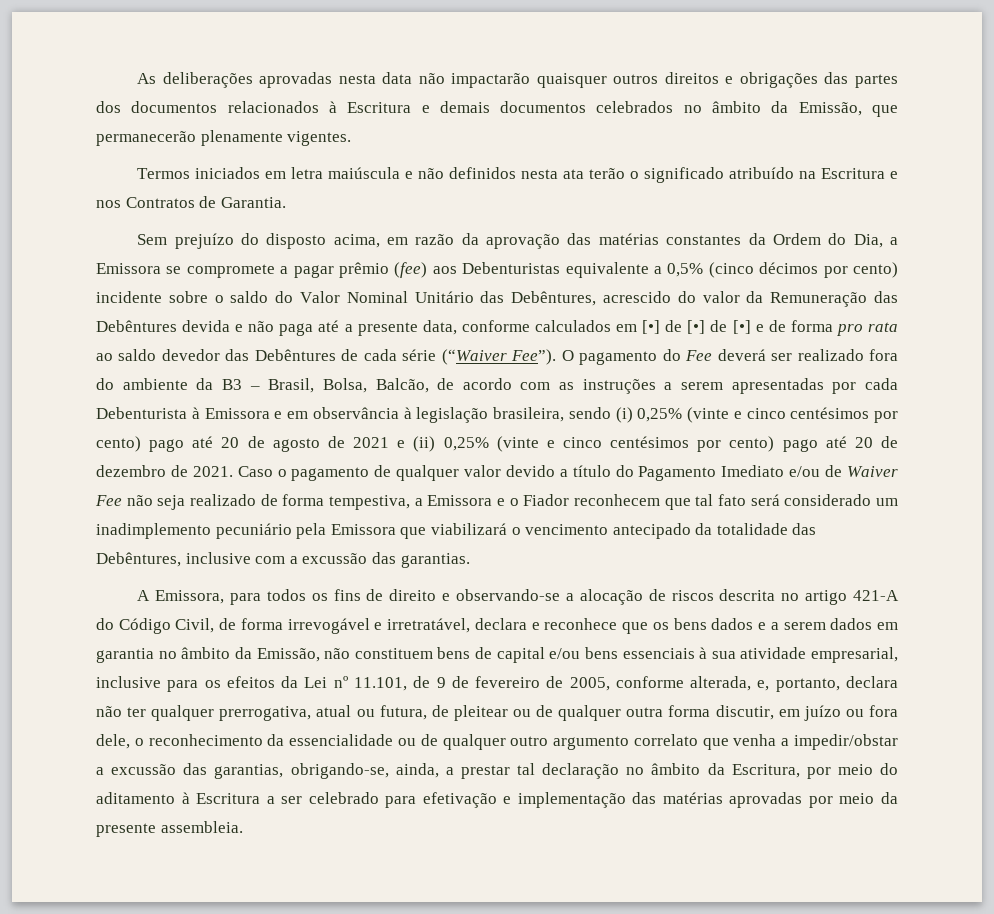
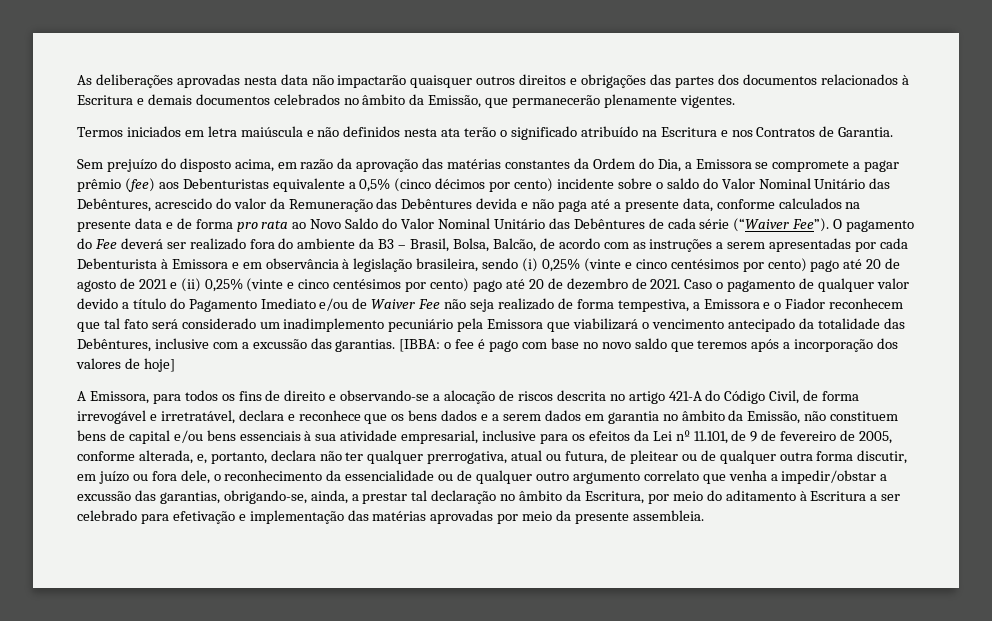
[616,320,751,334] em [•] de [•] de [•] -> [845,202,861,209] [77,218,162,232] na presente data
[118,349,220,361] saldo devedor -> [310,218,545,229] Novo Saldo do Valor Nominal Unitário
(470, 560) none -> [399,338,899,352] [76,358,175,372] [IBBA: o fee é pago com base no novo saldo que teremos após a incorporação dos valores de hoje]

